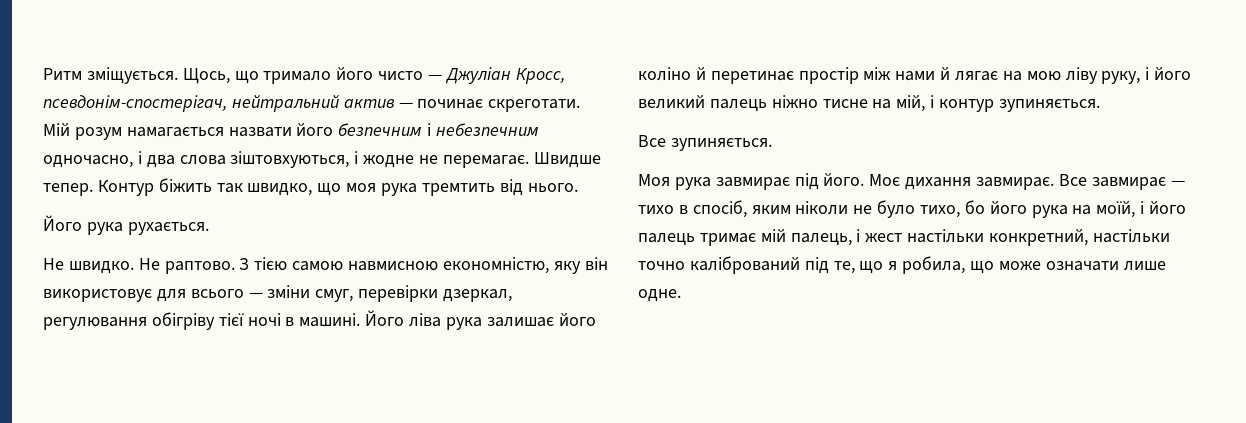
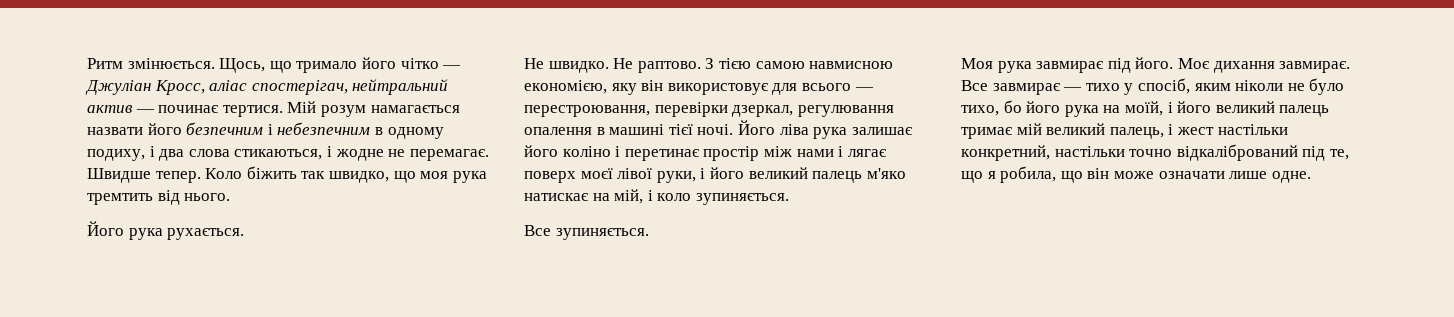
[86,67,178,84] зміщується. -> [127,58,215,69] змінюється.
[378,71,424,80] чисто -> [400,58,439,69] чітко
[43,95,227,112] псевдонім-спостерігач, -> [209,80,348,95] аліас спостерігач,
[488,99,581,112] скреготати. -> [222,105,283,117] тертися.
[43,155,133,168] одночасно, -> [374,127,444,139] [87,149,145,161] в одному подиху,
[230,151,350,168] зіштовхуються, -> [234,149,323,160] стикаються,
[97,180,154,196] Контур -> [205,168,243,179] Коло
[442,257,549,274] економністю, -> [524,80,607,94] економією,
[267,285,354,302] зміни смуг, -> [524,105,650,117] перестроювання,
[151,312,361,330] обігріву тієї ночі в машині. -> [524,124,734,135] опалення в машині тієї ночі.
[695,67,706,80] й -> [615,146,621,157] і
[940,67,1192,84] [638,95,868,112] й лягає на мою ліву руку, і його великий палець ніжно тисне -> [838,146,887,157] [524,167,906,183] [524,193,589,201] і лягає поверх моєї лівої руки, і його великий палець м'яко натискає
[939,99,995,112] контур -> [657,193,692,201] коло
[678,205,688,214] в -> [1124,83,1134,95] у
(1187, 207) none -> [1215,101,1275,113] великий
(786, 235) none -> [1046,123,1106,135] великий
[689,256,800,274] калібрований -> [1176,144,1298,161] відкалібрований
(995, 267) none -> [1087,168,1110,179] він

